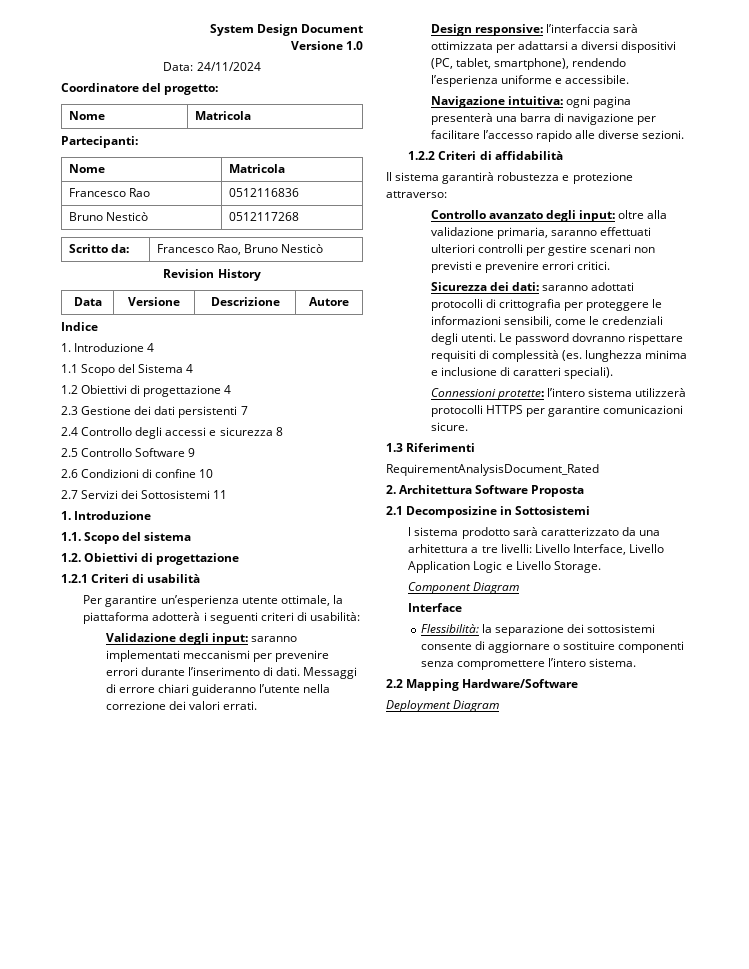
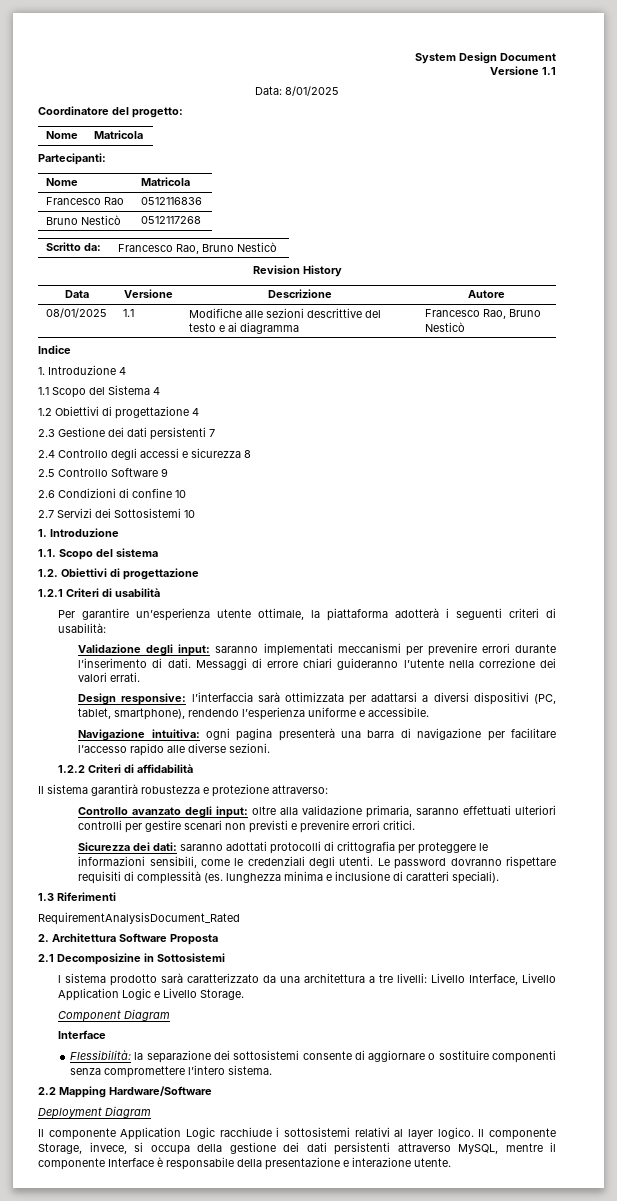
[346,41,363,50] 1.0 -> [542,67,556,75] 1.1
[196,62,261,71] 24/11/2024 -> [285,86,339,96] 8/01/2025
(349, 301) none -> [45,308,107,318] [122,309,134,317] [188,308,381,318] [188,322,299,334] [424,309,541,319] [424,322,465,332] // 08/01/2025 | 1.1 | Modifiche alle sezioni descrittive del testo e ai diagramma | Francesco Rao, Bruno Nesticò
[213,490,228,499] 11 -> [184,510,195,518] 10
[430,388,687,400] [430,405,684,417] [430,422,468,431] // Connessioni protette: l’intero sistema utilizzerà protocolli HTTPS per garantire comunicazioni sicure. -> (500, 877) none
[408,544,469,553] arhitettura -> [304,973,366,983] architettura
(500, 706) none -> [38,1127,557,1140] [38,1142,556,1155] [38,1157,451,1170] // Il componente Application Logic racchiude i sottosistemi relativi al layer logico. Il componente Storage, invece, si occupa della gestione dei dati persistenti attraverso MySQL, mentre il componente Interface è responsabile della presentazione e interazione utente.

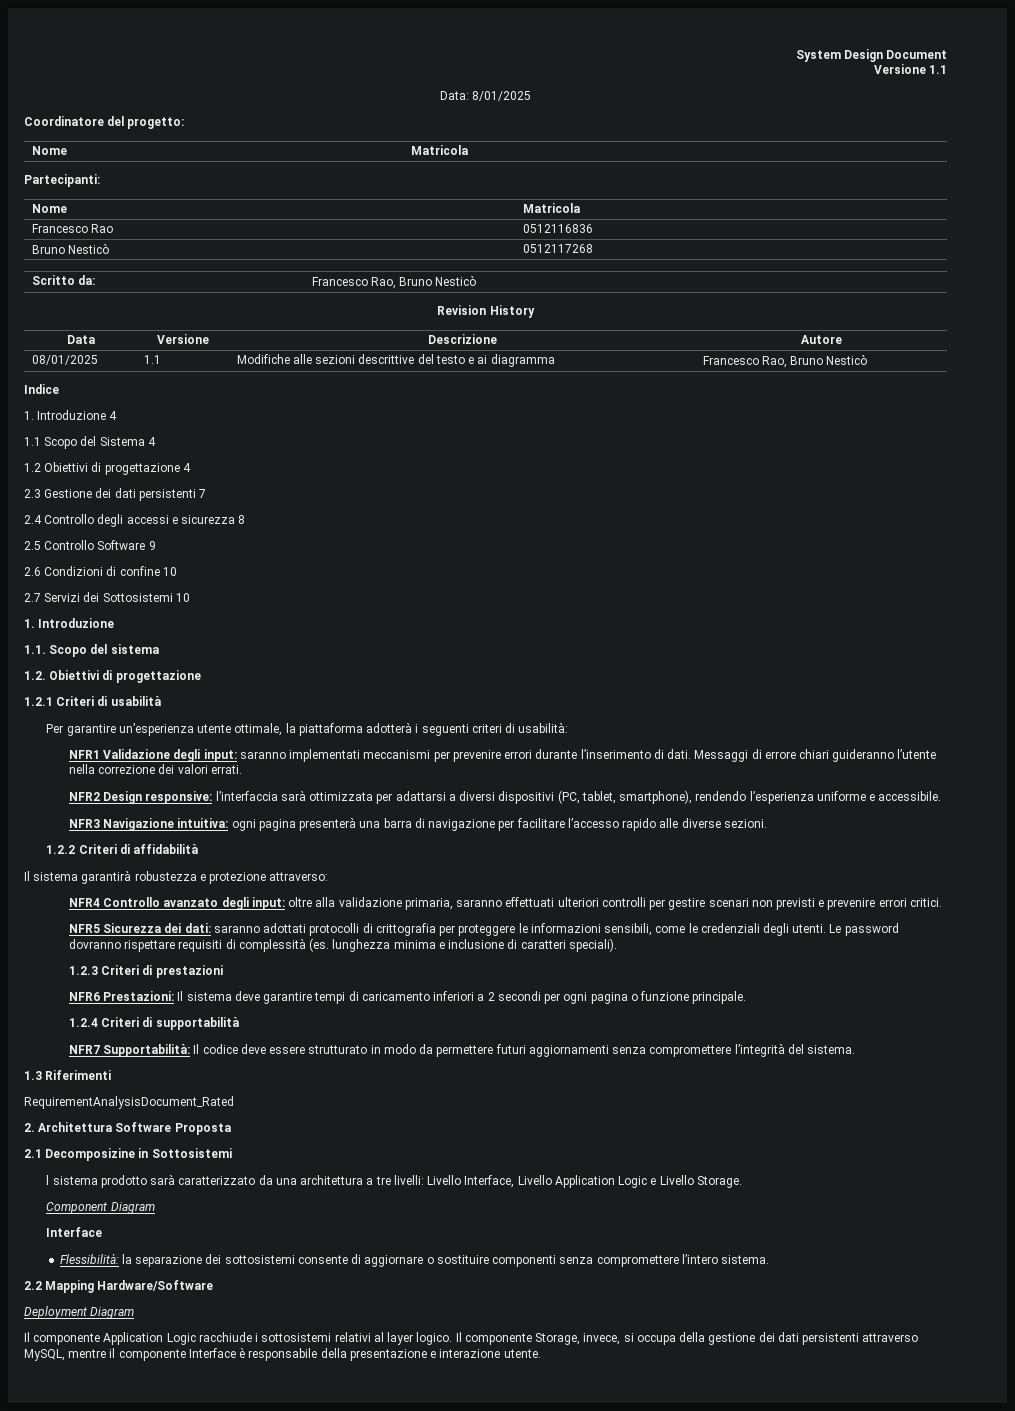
(107, 628) none -> [68,750,100,759] NFR1
(141, 677) none -> [68,792,100,801] NFR2
(430, 712) none -> [68,819,100,828] NFR3
(328, 789) none -> [68,898,100,907] NFR4
(416, 825) none -> [68,924,100,933] NFR5
(500, 877) none -> [68,965,223,978] [68,991,747,1004] [68,1017,239,1030] [68,1043,855,1057] // 1.2.3 Criteri di prestazioni // NFR6 Prestazioni: Il sistema deve garantire tempi di caricamento inferiori a 2 secondi per ogni pagina o funzione principale. // 1.2.4 Criteri di supportabilità // NFR7 Supportabilità: Il codice deve essere strutturato in modo da permettere futuri aggiornamenti senza compromettere l’integrità del sistema.

